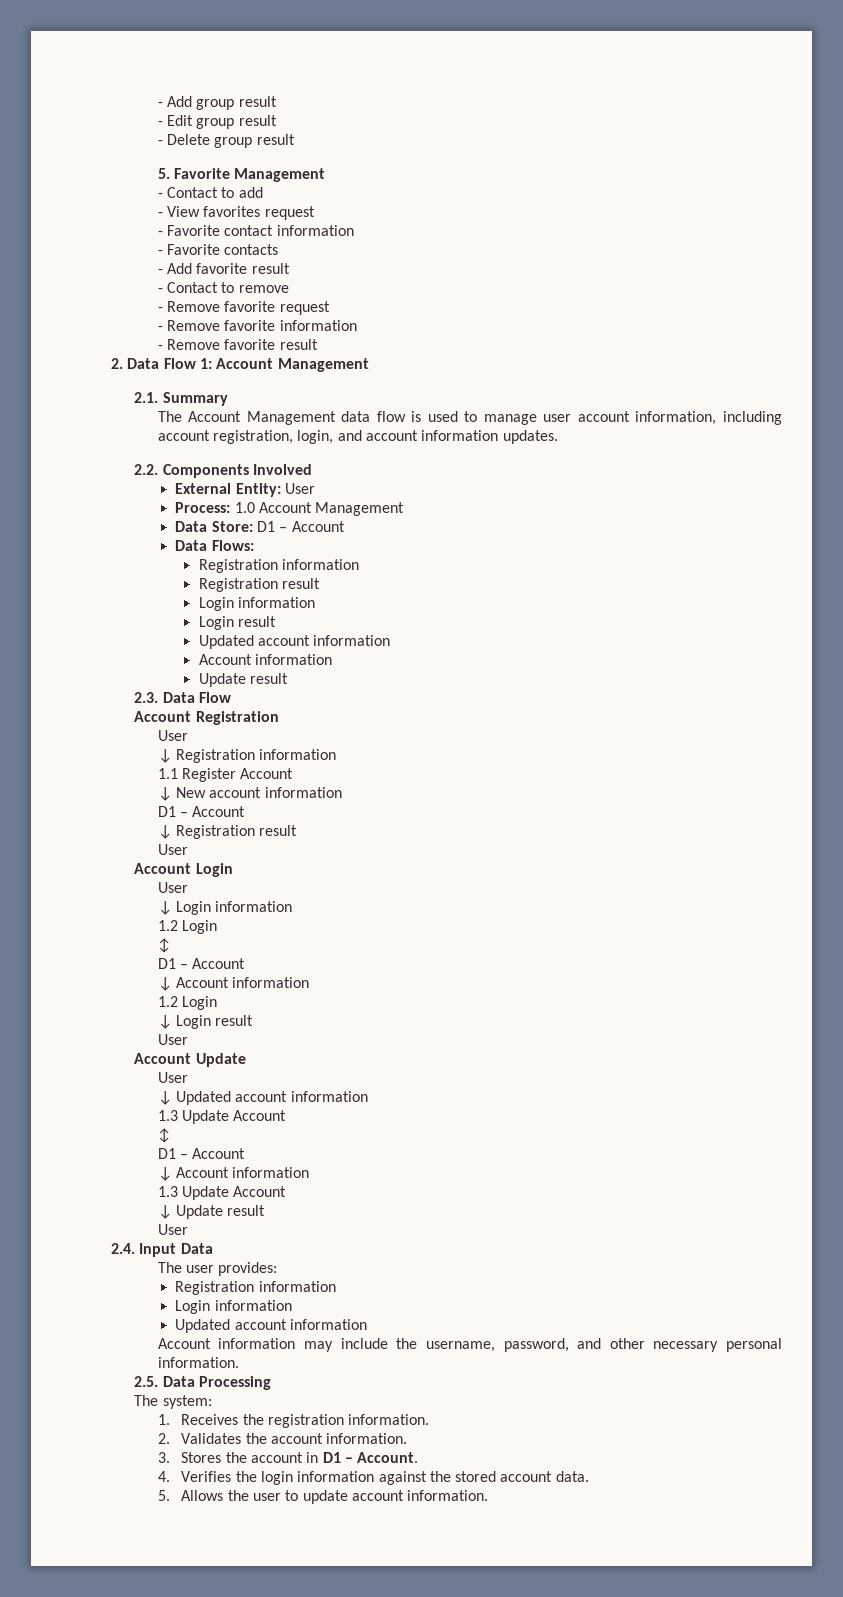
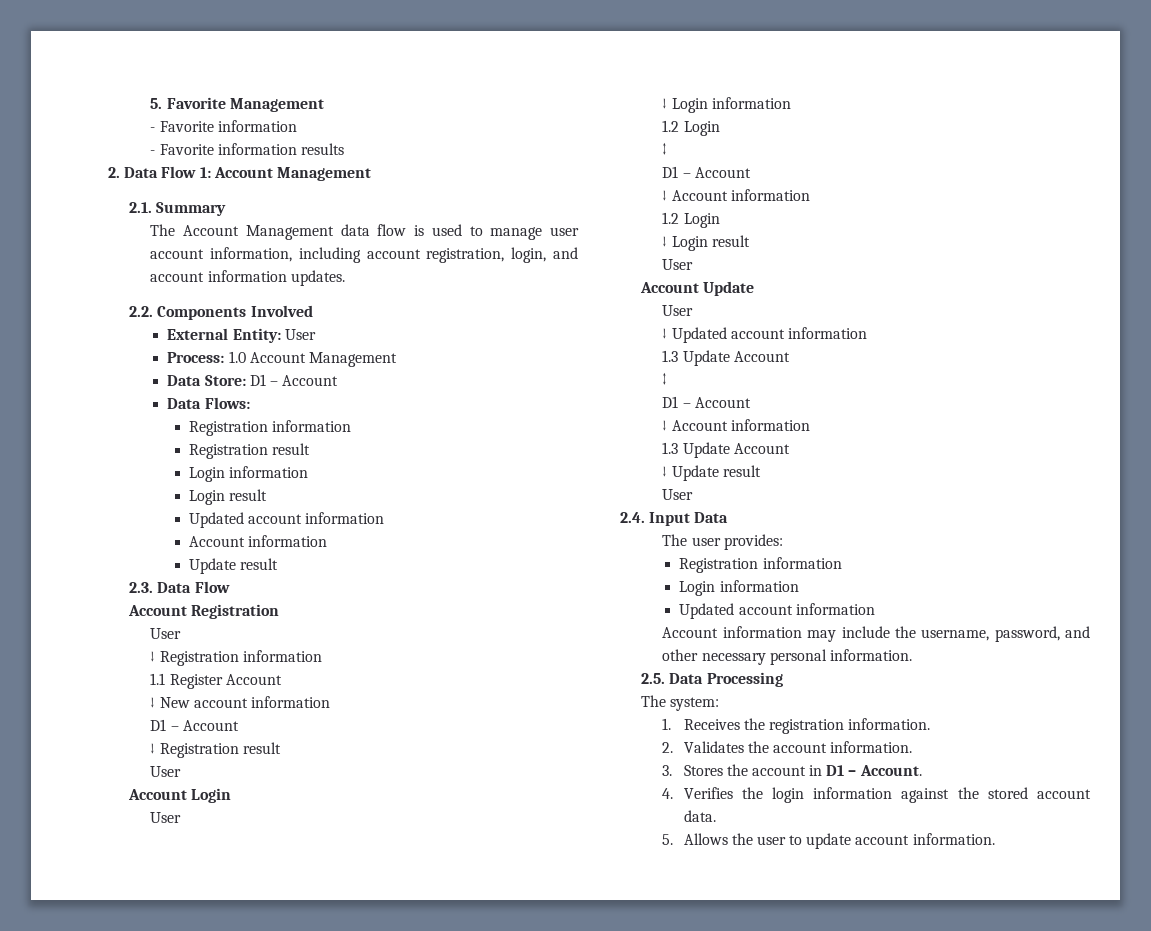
[157,96,277,110] [157,115,277,129] [157,134,295,148] [157,168,326,182] [157,187,263,198] [157,206,315,220] [157,225,274,236] - Add group result // - Edit group result // - Delete group result // 5. Favorite Management // - Contact to add // - View favorites request // - Favorite contact -> [150,97,324,112] [150,121,214,132] 5. Favorite Management // - Favorite
[224,244,279,255] [157,263,290,274] [157,282,289,293] [157,301,330,315] [157,320,357,331] [157,339,318,350] contacts // - Add favorite result // - Contact to remove // - Remove favorite request // - Remove favorite information // - Remove favorite result -> [217,143,344,155] information results

